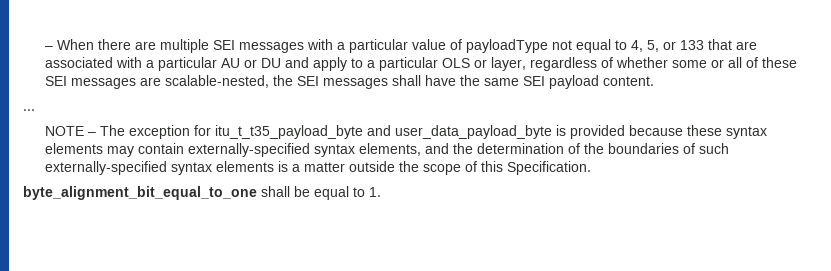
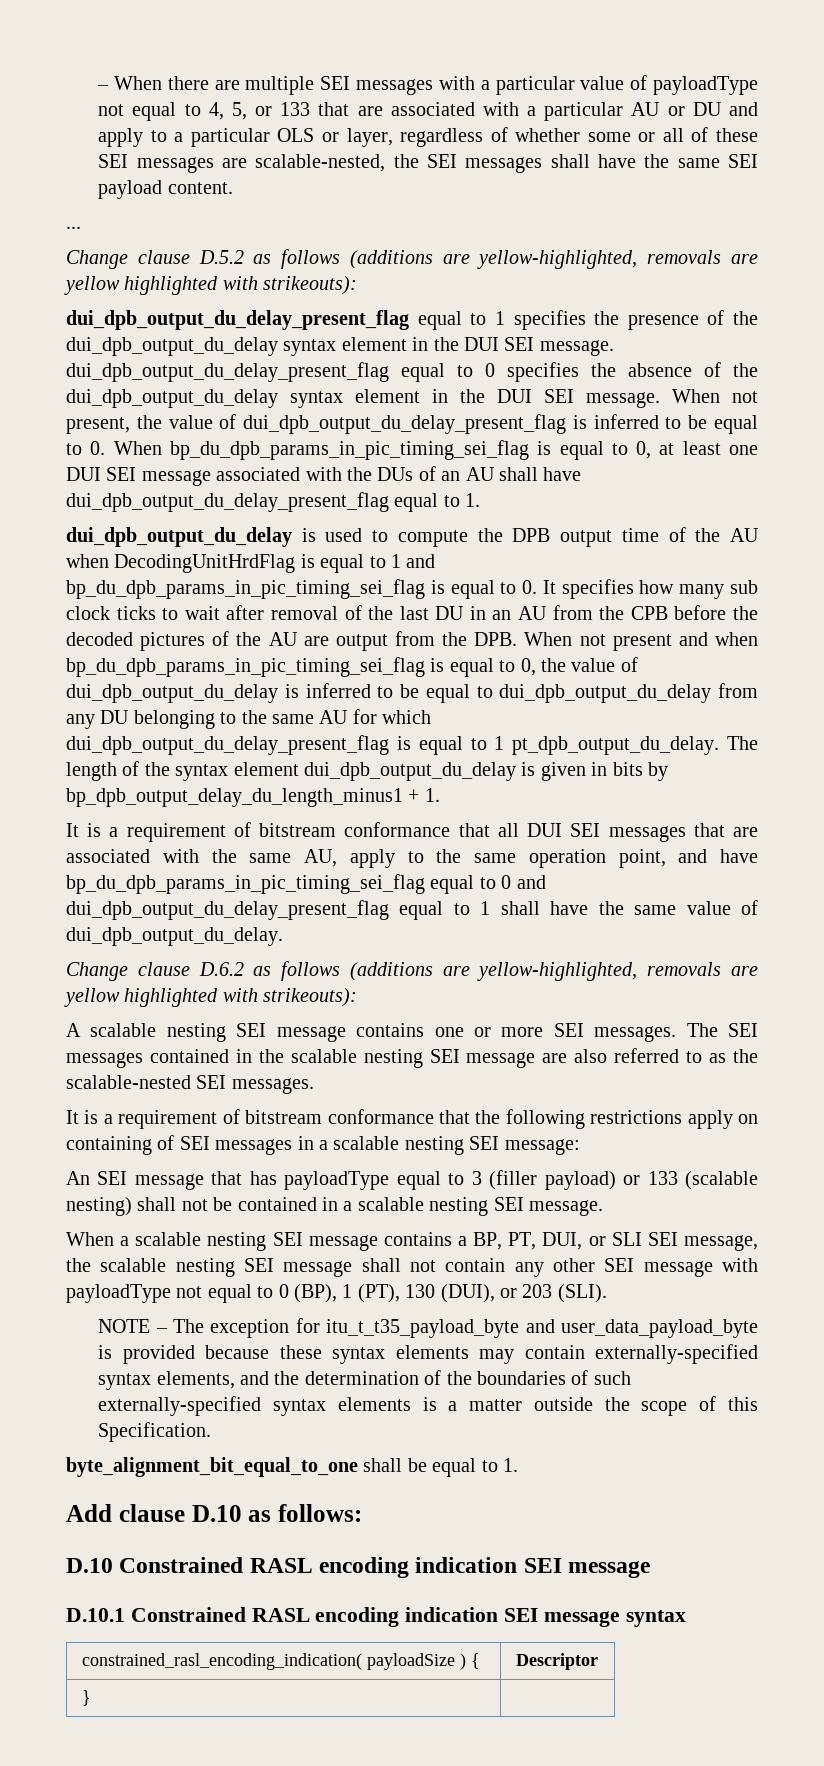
(35, 110) none -> [66,249,758,269] [64,276,358,295] [66,310,758,330] [66,337,614,356] [66,362,758,382] [66,389,758,408] [66,414,759,434] [66,440,758,460] [66,466,582,486] [66,492,481,512] [66,527,760,547] [66,554,436,573] [66,579,759,599] [66,605,758,620] [66,631,758,651] [66,657,638,677] [66,683,758,703] [66,709,432,729] [66,735,758,755] [66,761,668,781] [66,788,440,807] [66,822,759,842] [66,849,758,868] [66,874,546,894] [66,900,759,920] [66,927,283,946] [66,961,758,981] [64,988,358,1007] [66,1023,758,1042] [66,1048,758,1068] [66,1075,314,1094] [66,1109,758,1129] [66,1135,580,1155] [66,1170,758,1190] [66,1197,603,1216] [66,1232,758,1251] [66,1258,758,1277] [66,1284,607,1303] // Change clause D.5.2 as follows (additions are yellow-highlighted, removals are yellow highlighted with strikeouts): // dui_dpb_output_du_delay_present_flag equal to 1 specifies the presence of the dui_dpb_output_du_delay syntax element in the DUI SEI message. dui_dpb_output_du_delay_present_flag equal to 0 specifies the absence of the dui_dpb_output_du_delay syntax element in the DUI SEI message. When not present, the value of dui_dpb_output_du_delay_present_flag is inferred to be equal to 0. When bp_du_dpb_params_in_pic_timing_sei_flag is equal to 0, at least one DUI SEI message associated with the DUs of an AU shall have dui_dpb_output_du_delay_present_flag equal to 1. // dui_dpb_output_du_delay is used to compute the DPB output time of the AU when DecodingUnitHrdFlag is equal to 1 and bp_du_dpb_params_in_pic_timing_sei_flag is equal to 0. It specifies how many sub clock ticks to wait after removal of the last DU in an AU from the CPB before the decoded pictures of the AU are output from the DPB. When not present and when bp_du_dpb_params_in_pic_timing_sei_flag is equal to 0, the value of dui_dpb_output_du_delay is inferred to be equal to dui_dpb_output_du_delay from any DU belonging to the same AU for which dui_dpb_output_du_delay_present_flag is equal to 1 pt_dpb_output_du_delay. The length of the syntax element dui_dpb_output_du_delay is given in bits by bp_dpb_output_delay_du_length_minus1 + 1. // It is a requirement of bitstream conformance that all DUI SEI messages that are associated with the same AU, apply to the same operation point, and have bp_du_dpb_params_in_pic_timing_sei_flag equal to 0 and dui_dpb_output_du_delay_present_flag equal to 1 shall have the same value of dui_dpb_output_du_delay. // Change clause D.6.2 as follows (additions are yellow-highlighted, removals are yellow highlighted with strikeouts): // A scalable nesting SEI message contains one or more SEI messages. The SEI messages contained in the scalable nesting SEI message are also referred to as the scalable-nested SEI messages. // It is a requirement of bitstream conformance that the following restrictions apply on containing of SEI messages in a scalable nesting SEI message: // An SEI message that has payloadType equal to 3 (filler payload) or 133 (scalable nesting) shall not be contained in a scalable nesting SEI message. // When a scalable nesting SEI message contains a BP, PT, DUI, or SLI SEI message, the scalable nesting SEI message shall not contain any other SEI message with payloadType not equal to 0 (BP), 1 (PT), 130 (DUI), or 203 (SLI).
(381, 192) none -> [66,1504,362,1522] [66,1557,651,1578] [66,1607,686,1627] [81,1653,480,1670] [515,1653,598,1670] [81,1690,91,1706] // Add clause D.10 as follows: // D.10 Constrained RASL encoding indication SEI message // D.10.1 Constrained RASL encoding indication SEI message syntax // constrained_rasl_encoding_indication( payloadSize ) { | Descriptor // } |

